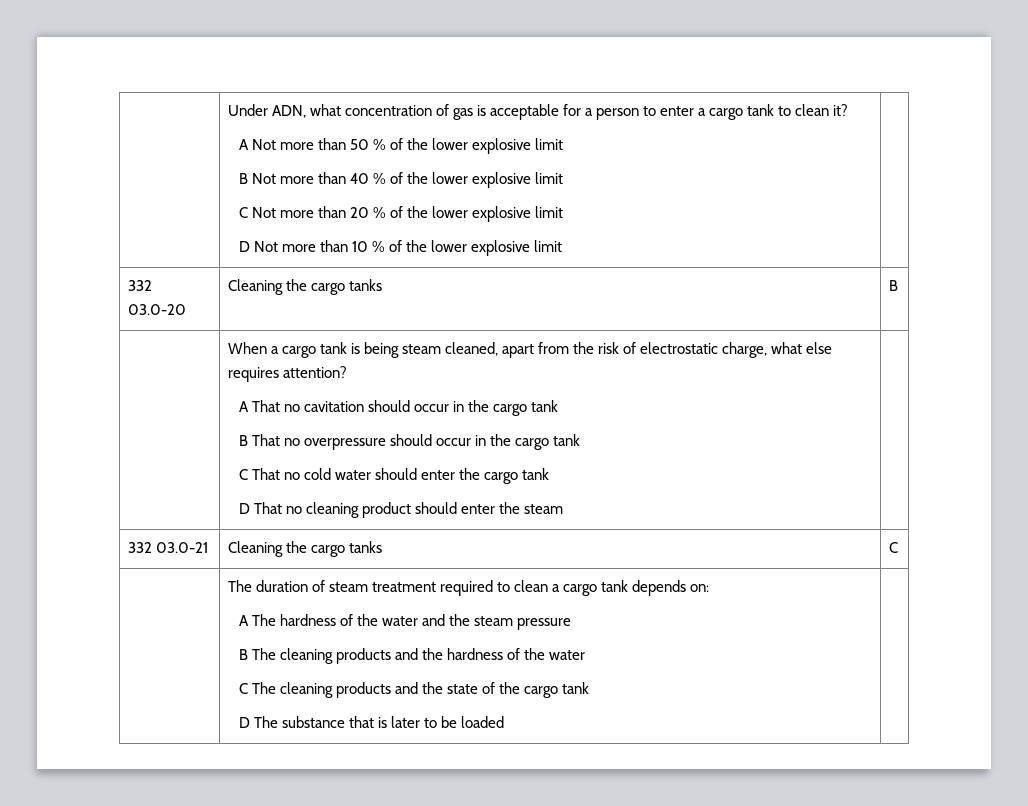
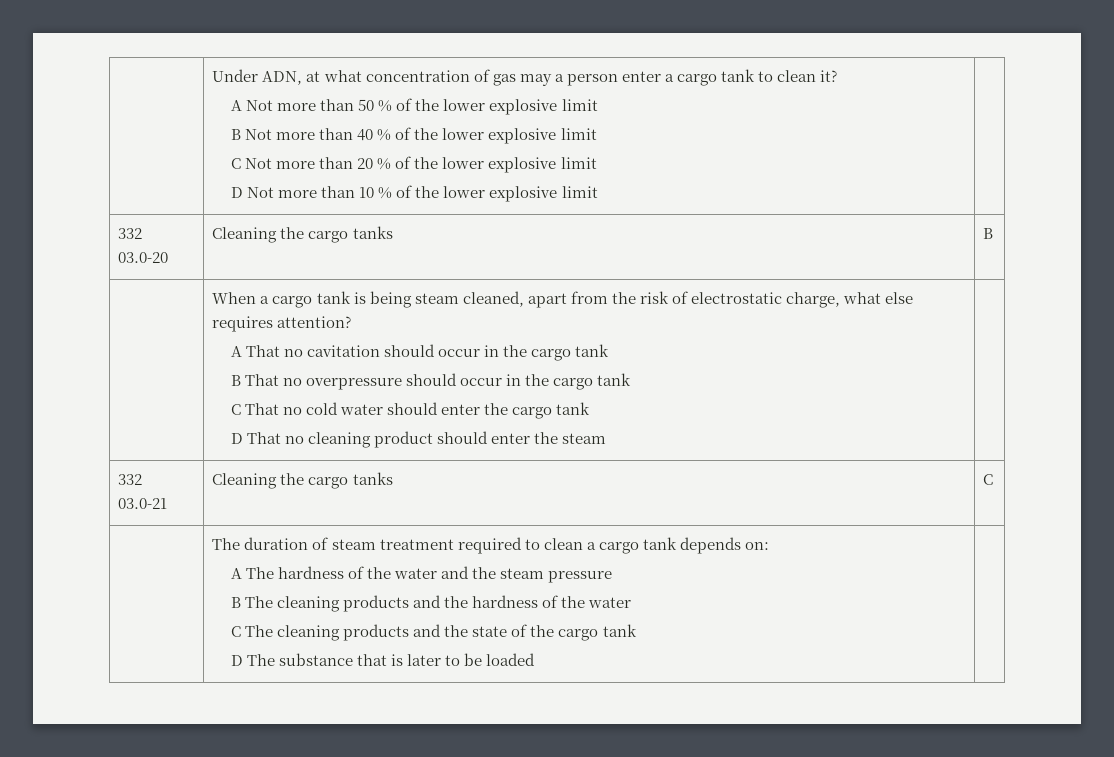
(306, 111) none -> [306,71,321,82] at
[476,104,581,120] is acceptable for -> [519,74,552,86] may
[643,106,657,116] to -> (618, 80) none

